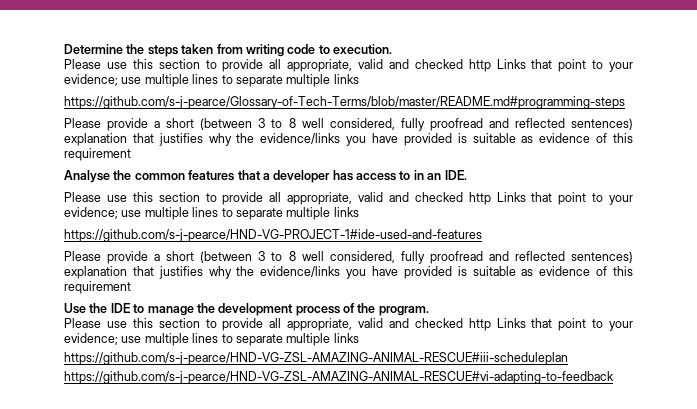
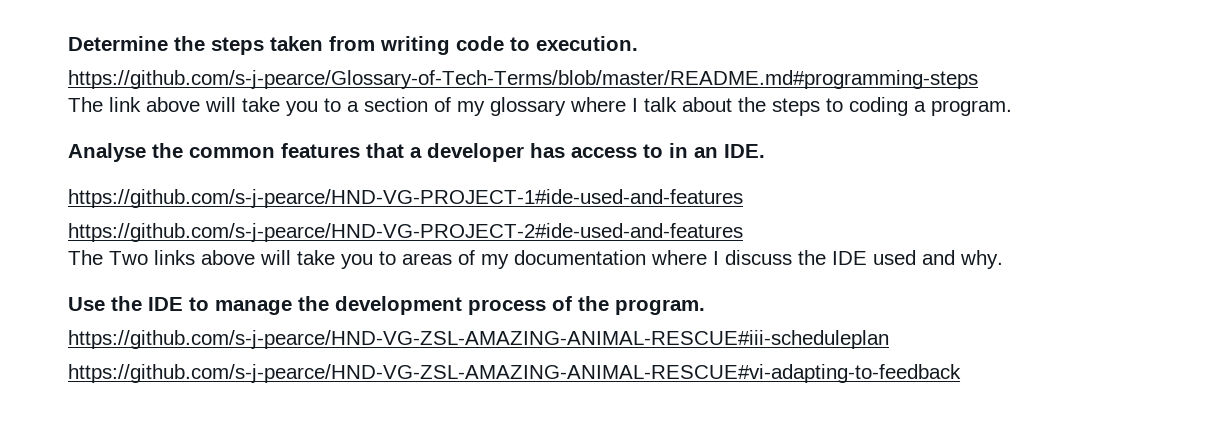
[64,59,633,72] [64,74,359,87] [64,96,625,109] [64,118,633,131] [64,133,633,146] [64,148,131,161] Please use this section to provide all appropriate, valid and checked http Links that point to your evidence; use multiple lines to separate multiple links // https://github.com/s-j-pearce/Glossary-of-Tech-Terms/blob/master/README.md#programming-steps // Please provide a short (between 3 to 8 well considered, fully proofread and reflected sentences) explanation that justifies why the evidence/links you have provided is suitable as evidence of this requirement -> [68,70,978,89] [68,97,1012,116] https://github.com/s-j-pearce/Glossary-of-Tech-Terms/blob/master/README.md#programming-steps // The link above will take you to a section of my glossary where I talk about the steps to coding a program.
[64,192,633,205] [64,207,359,220] [64,229,482,242] [64,251,633,264] [64,266,633,279] [64,281,131,294] Please use this section to provide all appropriate, valid and checked http Links that point to your evidence; use multiple lines to separate multiple links // https://github.com/s-j-pearce/HND-VG-PROJECT-1#ide-used-and-features // Please provide a short (between 3 to 8 well considered, fully proofread and reflected sentences) explanation that justifies why the evidence/links you have provided is suitable as evidence of this requirement -> [68,189,743,208] [68,223,743,242] [68,250,1003,269] https://github.com/s-j-pearce/HND-VG-PROJECT-1#ide-used-and-features // https://github.com/s-j-pearce/HND-VG-PROJECT-2#ide-used-and-features // The Two links above will take you to areas of my documentation where I discuss the IDE used and why.
[64,318,633,331] [64,333,359,346] // Please use this section to provide all appropriate, valid and checked http Links that point to your evidence; use multiple lines to separate multiple links -> (705, 307) none

